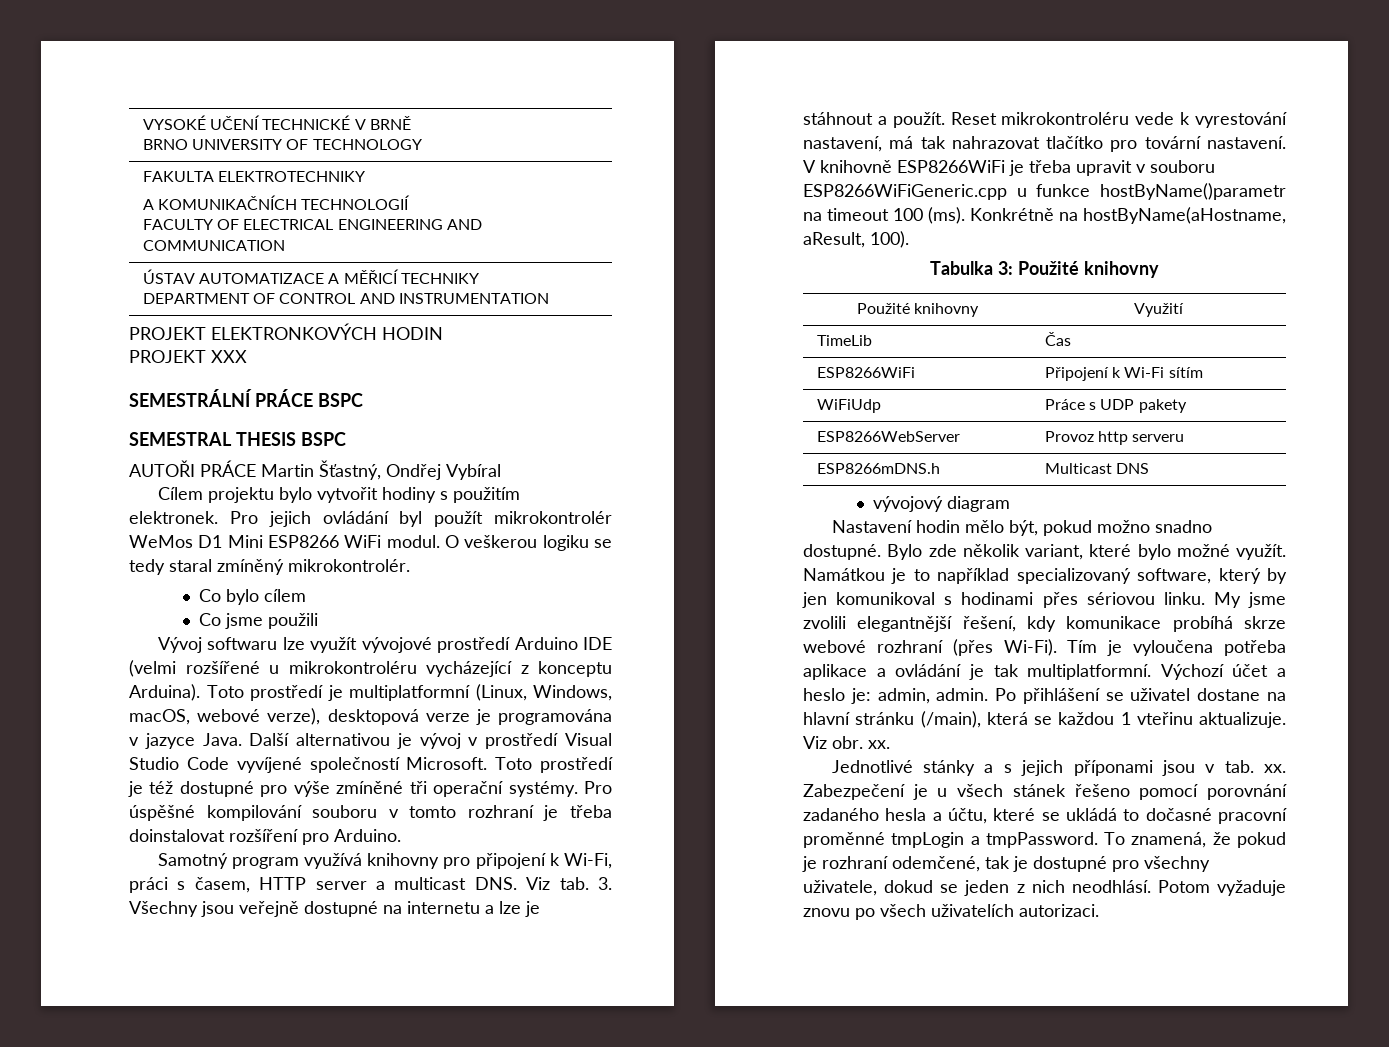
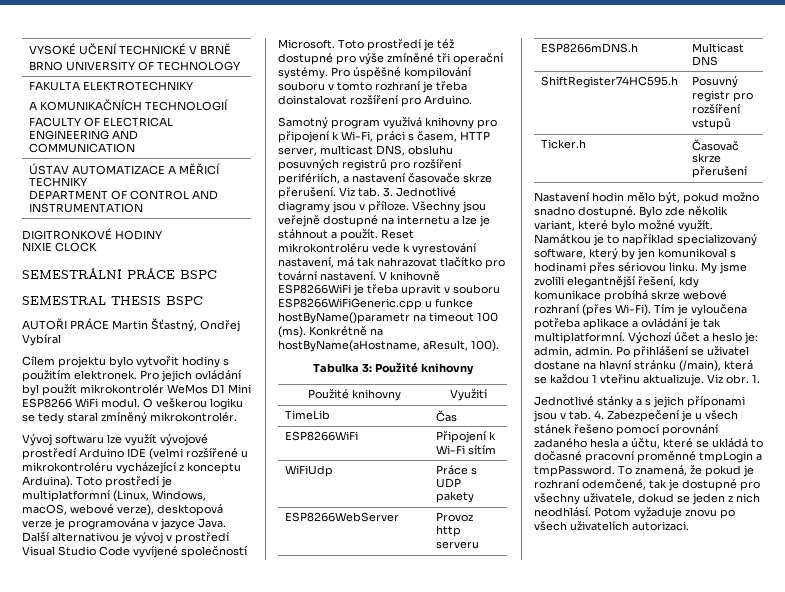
[129,323,443,340] [129,350,247,363] PROJEKT ELEKTRONKOVÝCH HODIN // PROJEKT XXX -> [22,228,162,240] [22,242,97,252] DIGITRONKOVÉ HODINY // NIXIE CLOCK
[199,589,307,605] [199,613,319,629] // Co bylo cílem // Co jsme použili -> (237, 417) none
[315,877,612,890] server a multicast DNS. Viz tab. 3. -> [278,145,453,156] [278,158,461,171] [278,173,492,185] [278,187,456,199] [278,201,409,213] server, multicast DNS, obsluhu posuvných registrů pro rozšíření perifériích, a nastavení časovače skrze přerušení. Viz tab. 3. Jednotlivé diagramy jsou v příloze.
[873,496,1011,512] // vývojový diagram -> [540,76,678,88] [691,76,738,88] [691,90,753,102] [691,104,740,114] [691,117,731,130] [540,139,586,149] [691,139,739,151] [691,153,721,163] [691,166,747,178] // ShiftRegister74HC595.h | Posuvný registr pro rozšíření vstupů // Ticker.h | Časovač skrze přerušení
[868,740,890,749] xx. -> [752,374,760,383] 1.
[1264,764,1286,773] xx. -> [594,410,604,419] 4.

